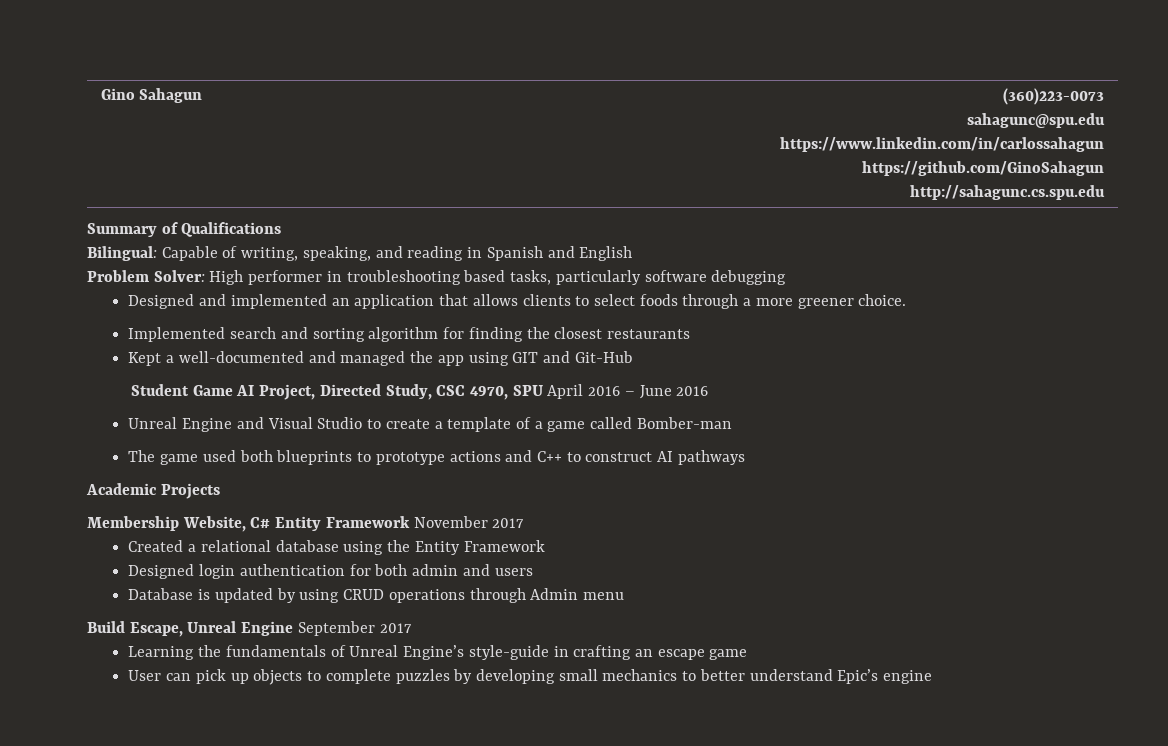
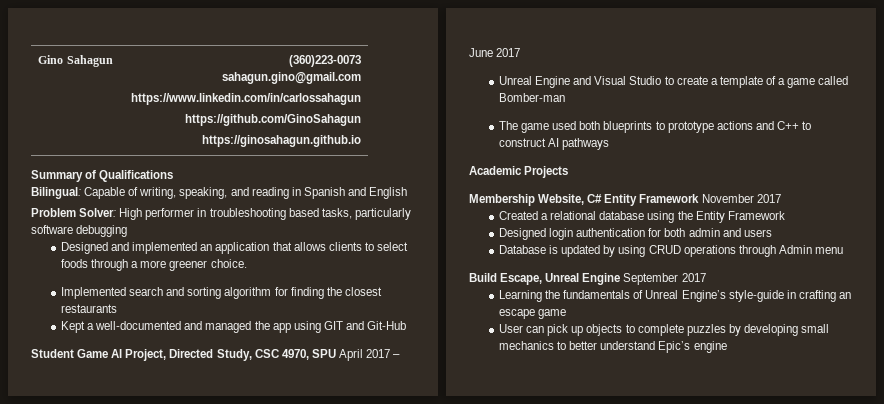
[967,113,1106,128] sahagunc@spu.edu -> [221,72,361,84] sahagun.gino@gmail.com
[910,185,1106,200] http://sahagunc.cs.spu.edu -> [201,135,361,147] https://ginosahagun.github.io
[588,386,621,396] 2016 -> [366,349,391,358] 2017
[676,386,709,396] 2016 -> [496,48,521,57] 2017

